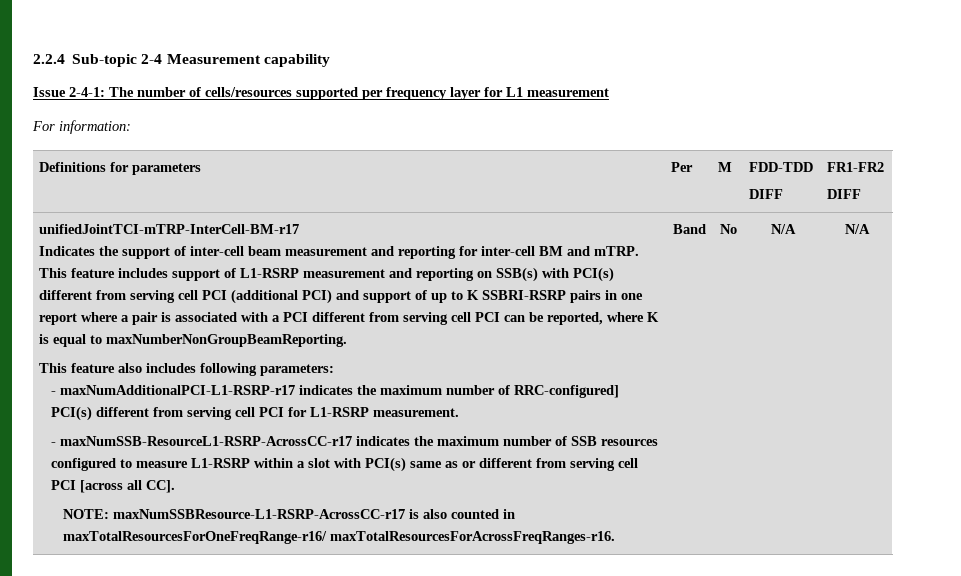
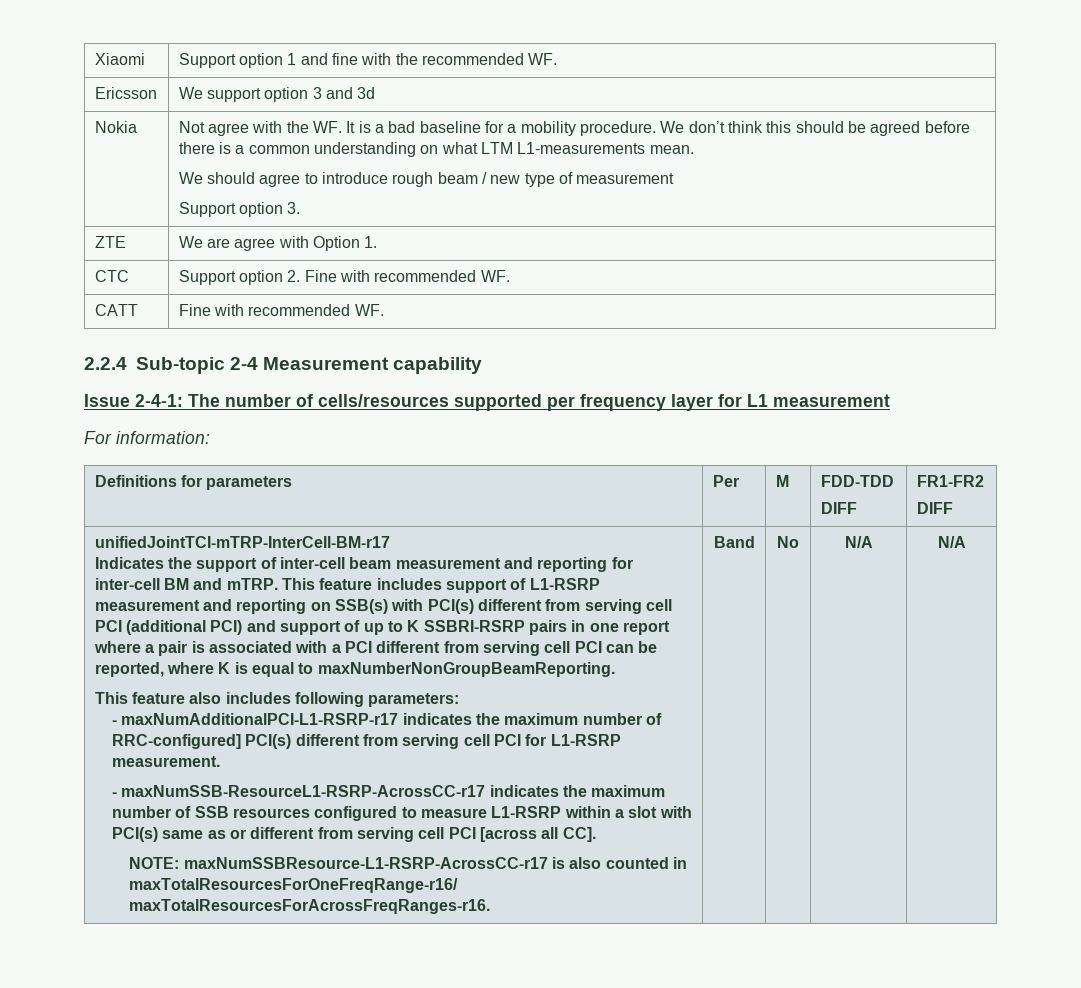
(33, 59) none -> [94,53,145,65] [178,53,558,68] [94,87,157,99] [178,87,376,102] [94,121,137,133] [178,121,970,136] [178,142,694,157] [178,172,675,187] [178,202,301,217] [94,236,126,248] [178,236,378,251] [94,270,129,282] [178,270,510,285] [94,304,138,316] [178,304,384,316] Xiaomi | Support option 1 and fine with the recommended WF. // Ericsson | We support option 3 and 3d // Nokia | Not agree with the WF. It is a bad baseline for a mobility procedure. We don’t think this should be agreed before there is a common understanding on what LTM L1-measurements mean. // We should agree to introduce rough beam / new type of measurement // Support option 3. // ZTE | We are agree with Option 1. // CTC | Support option 2. Fine with recommended WF. // CATT | Fine with recommended WF. //

